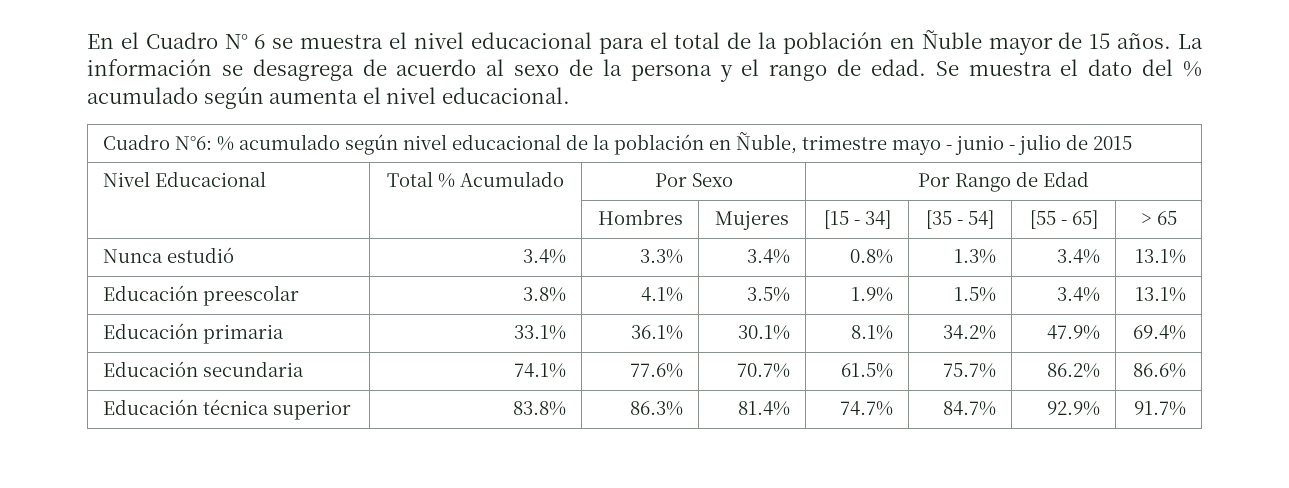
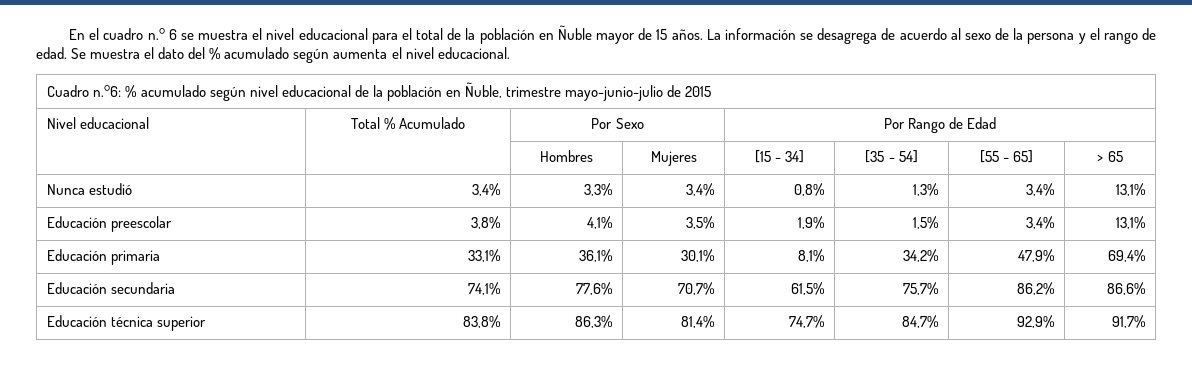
[145,32,248,49] Cuadro N° -> [103,28,165,40] cuadro n.°
[174,136,212,150] N°6: -> [93,85,122,97] n.°6:
[891,134,1061,155] mayo - junio - julio -> [565,85,664,101] mayo-junio-julio
[154,171,266,187] Educacional -> [80,117,150,129] educacional
[523,249,567,264] [640,249,684,264] [747,249,791,264] [850,249,894,264] [954,249,997,264] [1057,249,1101,264] [1135,249,1187,264] [102,285,299,306] [523,287,567,302] [641,287,684,302] [747,287,791,302] [851,287,894,302] [954,287,997,302] [1057,287,1101,302] [1135,287,1187,302] [102,323,284,344] [514,325,567,340] [631,325,684,340] [738,325,791,340] [851,325,894,340] [943,325,997,340] [1047,325,1101,340] [1133,325,1187,340] [102,361,304,377] [514,363,567,378] [630,363,684,378] [737,363,791,378] [841,363,894,378] [943,363,997,378] [1047,363,1101,378] [1133,363,1187,378] [102,399,351,420] [513,401,567,416] [630,401,684,416] [738,401,791,416] [840,401,894,416] [943,401,997,416] [1047,401,1101,416] [1134,401,1187,416] 3.4% | 3.3% | 3.4% | 0.8% | 1.3% | 3.4% | 13.1% // Educación preescolar | 3.8% | 4.1% | 3.5% | 1.9% | 1.5% | 3.4% | 13.1% // Educación primaria | 33.1% | 36.1% | 30.1% | 8.1% | 34.2% | 47.9% | 69.4% // Educación secundaria | 74.1% | 77.6% | 70.7% | 61.5% | 75.7% | 86.2% | 86.6% // Educación técnica superior | 83.8% | 86.3% | 81.4% | 74.7% | 84.7% | 92.9% | 91.7% -> [471,183,500,196] [583,183,612,196] [685,183,714,196] [793,183,824,196] [912,183,938,196] [1025,183,1054,196] [1115,183,1145,196] [47,216,173,232] [470,216,500,229] [586,216,612,229] [685,216,714,229] [797,216,824,229] [912,216,938,229] [1025,216,1054,229] [1115,216,1145,229] [47,249,161,265] [467,249,500,262] [578,249,612,262] [680,249,714,262] [797,249,824,262] [902,249,938,262] [1017,249,1054,262] [1107,249,1145,262] [47,282,176,294] [467,282,500,295] [575,282,612,295] [677,282,714,295] [790,282,824,295] [902,282,938,295] [1016,282,1054,295] [1106,282,1145,295] [47,315,207,331] [462,315,500,328] [574,315,612,328] [680,315,714,328] [788,315,824,328] [901,315,938,328] [1016,315,1054,328] [1111,315,1145,328] 3,4% | 3,3% | 3,4% | 0,8% | 1,3% | 3,4% | 13,1% // Educación preescolar | 3,8% | 4,1% | 3,5% | 1,9% | 1,5% | 3,4% | 13,1% // Educación primaria | 33,1% | 36,1% | 30,1% | 8,1% | 34,2% | 47,9% | 69,4% // Educación secundaria | 74,1% | 77,6% | 70,7% | 61,5% | 75,7% | 86,2% | 86,6% // Educación técnica superior | 83,8% | 86,3% | 81,4% | 74,7% | 84,7% | 92,9% | 91,7%

